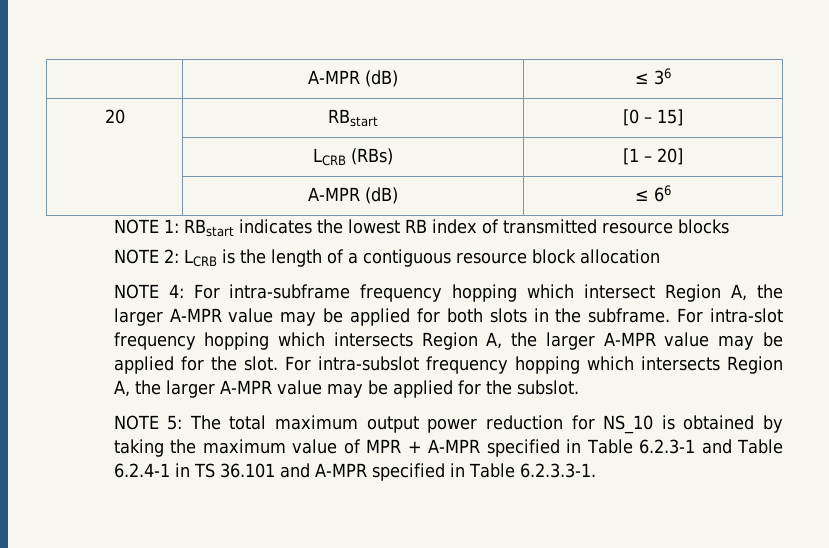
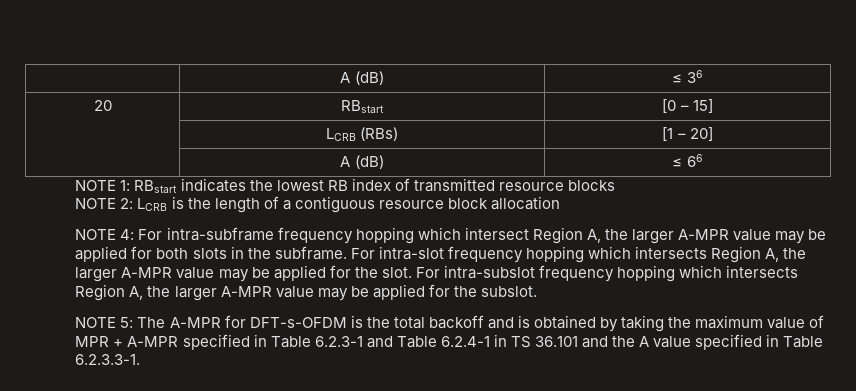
[308,70,360,84] | A-MPR -> [340,72,351,83] | A
[308,187,360,201] A-MPR -> [340,156,351,167] A
[229,415,654,434] total maximum output power reduction for NS_10 -> [169,315,514,329] A-MPR for DFT-s-OFDM is the total backoff and
[314,463,367,477] A-MPR -> [612,336,692,348] the A value

